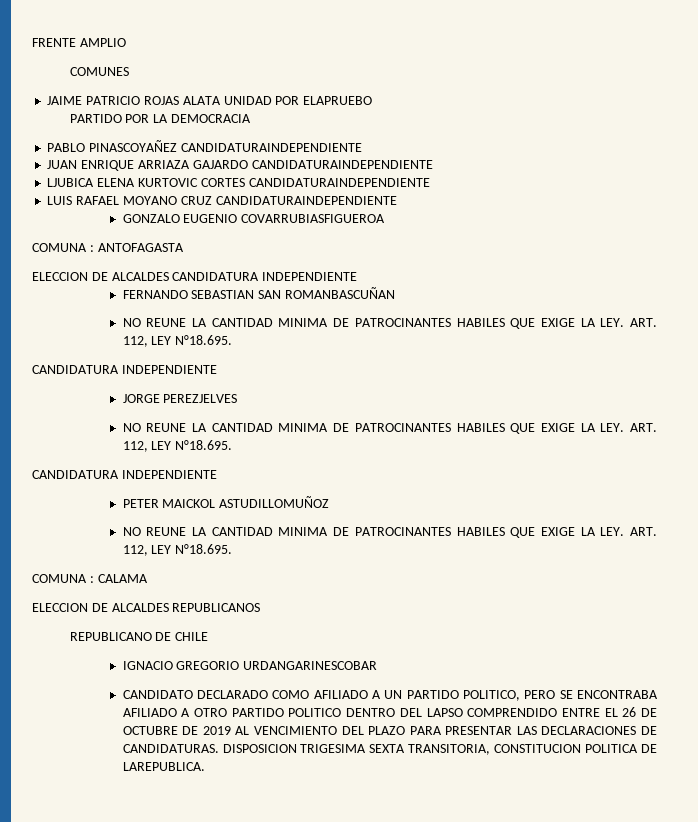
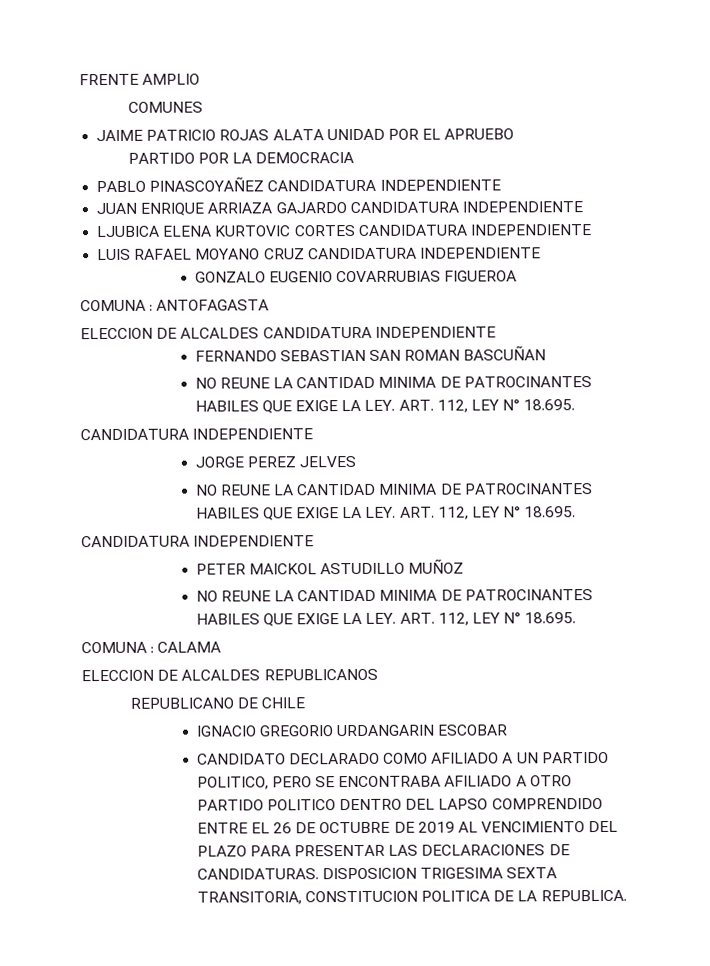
[303,96,373,105] ELAPRUEBO -> [422,128,515,140] EL APRUEBO
[180,143,362,152] CANDIDATURAINDEPENDIENTE -> [267,179,501,192] CANDIDATURA INDEPENDIENTE
[251,160,433,169] CANDIDATURAINDEPENDIENTE -> [349,201,583,214] CANDIDATURA INDEPENDIENTE
[248,178,430,187] CANDIDATURAINDEPENDIENTE -> [357,224,592,236] CANDIDATURA INDEPENDIENTE
[215,196,397,205] CANDIDATURAINDEPENDIENTE -> [307,247,541,260] CANDIDATURA INDEPENDIENTE
[241,214,386,223] COVARRUBIASFIGUEROA -> [335,270,518,283] COVARRUBIAS FIGUEROA
[285,287,396,299] ROMANBASCUÑAN -> [404,345,547,361] ROMAN BASCUÑAN
[175,335,233,345] N°18.695. -> [502,399,576,411] N° 18.695.
[163,394,238,403] PEREZJELVES -> [246,455,356,468] PEREZ JELVES
[175,440,233,450] N°18.695. -> [503,506,577,518] N° 18.695.
[219,496,330,508] ASTUDILLOMUÑOZ -> [319,558,465,575] ASTUDILLO MUÑOZ
[175,544,233,554] N°18.695. -> [503,612,577,624] N° 18.695.
[243,661,378,670] URDANGARINESCOBAR -> [335,724,509,737] URDANGARIN ESCOBAR
[122,762,205,771] LAREPUBLICA. -> [517,889,627,902] LA REPUBLICA.

